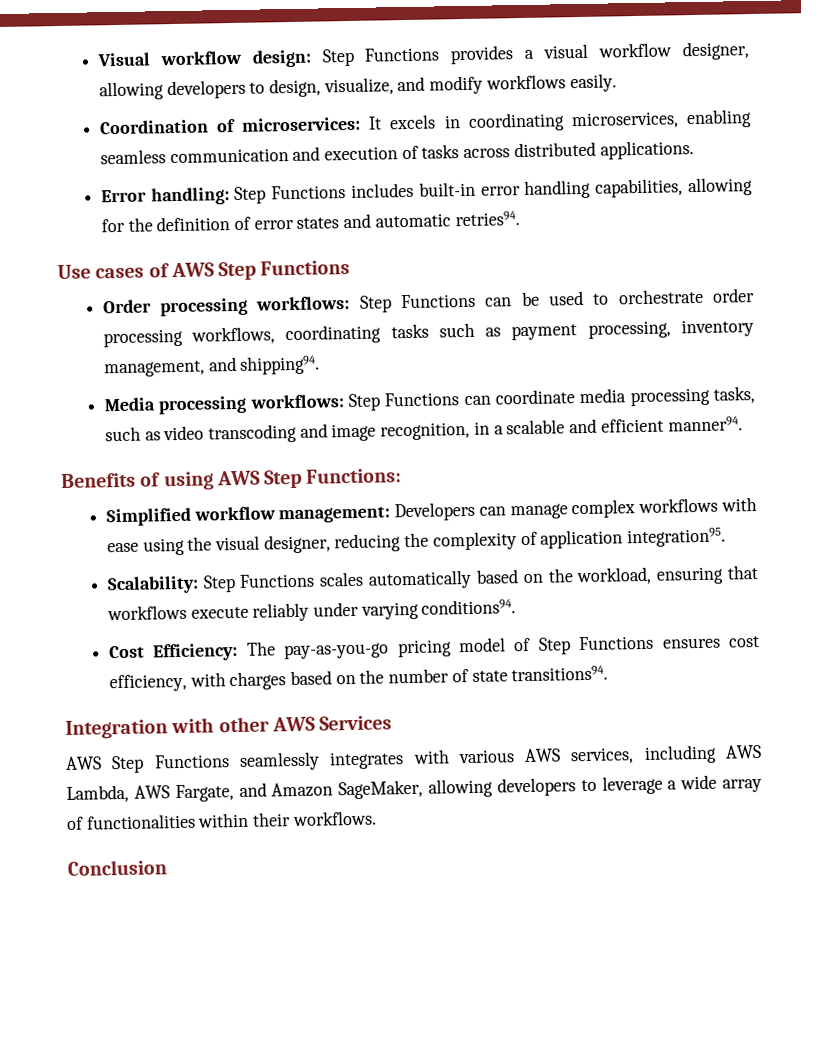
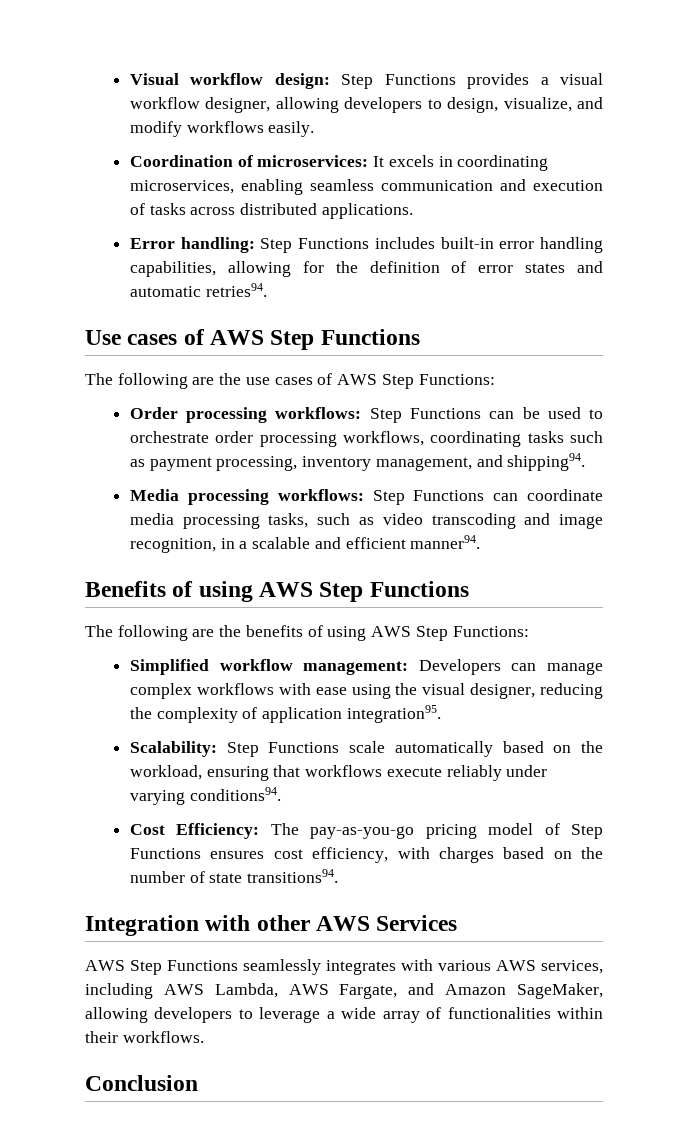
(351, 267) none -> [85,373,495,389] // The following are the use cases of AWS Step Functions:
(303, 479) none -> [369,581,469,597] [85,625,448,641] Functions // The following are the benefits of using AWS Step
[319,571,365,587] scales -> [349,741,386,753] scale

